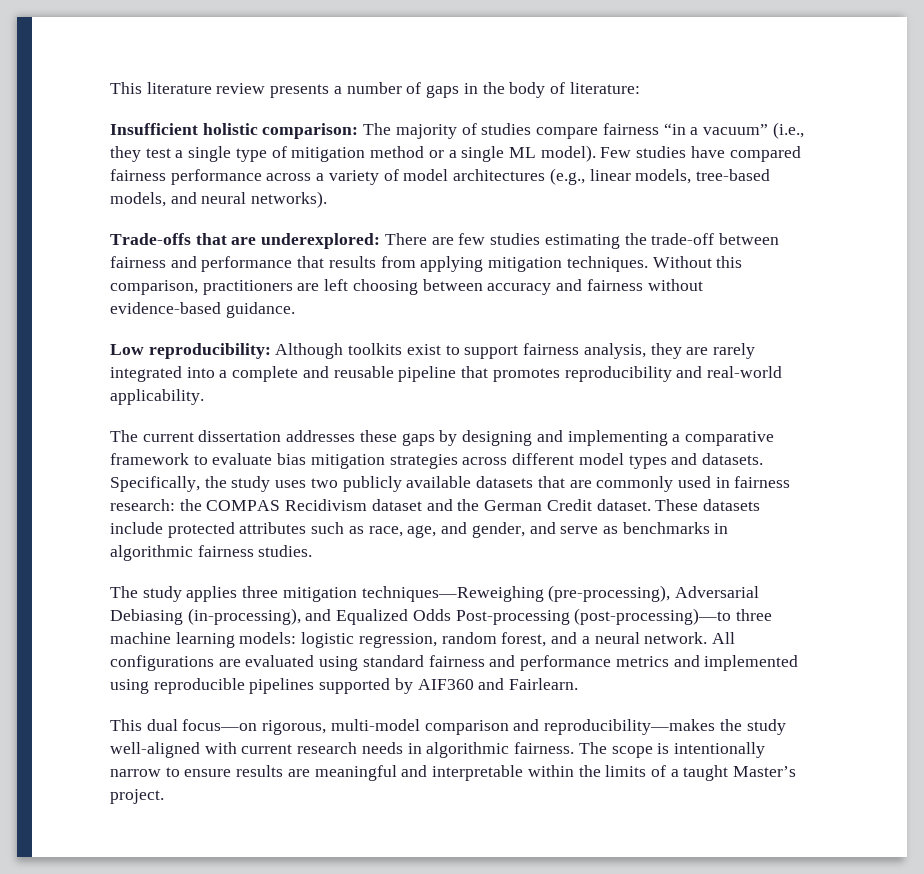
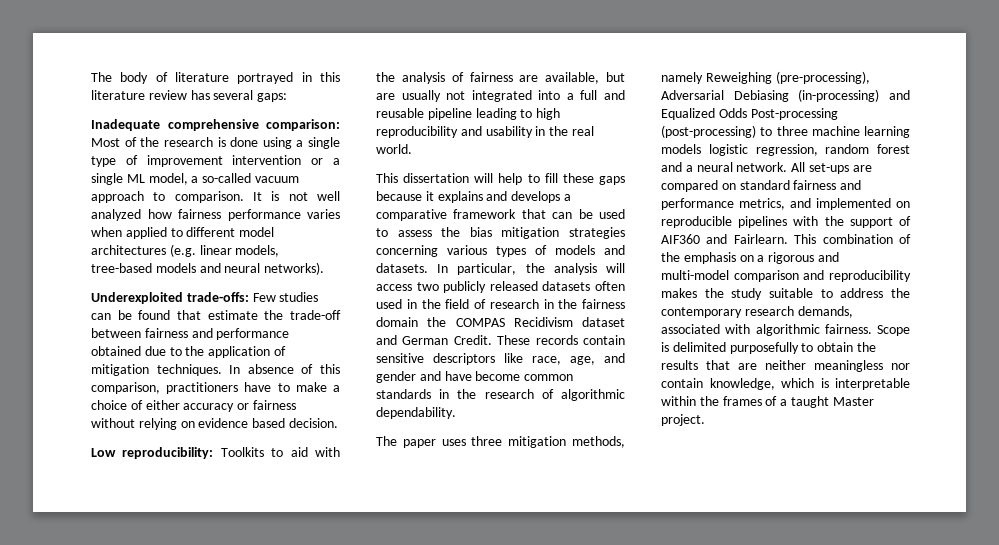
[110,82,640,98] [110,122,804,139] [110,146,171,162] This literature review presents a number of gaps in the body of literature: // Insufficient holistic comparison: The majority of studies compare fairness “in a vacuum” (i.e., they test -> [91,72,340,84] [91,90,288,102] [91,119,340,131] [91,137,292,149] The body of literature portrayed in this literature review has several gaps: // Inadequate comprehensive comparison: Most of the research is done using
[291,146,425,162] mitigation method -> [146,155,302,167] improvement intervention
[540,145,801,162] [110,169,399,185] model). Few studies have compared fairness performance across a variety of -> [148,173,299,185] [91,191,340,203] [91,209,340,221] [91,227,236,239] model, a so-called vacuum approach to comparison. It is not well analyzed how fairness performance varies when applied to different
[549,168,585,185] (e.g., -> [169,244,196,257] (e.g.
[110,192,166,207] models, -> [155,263,196,273] models
[110,233,620,249] Trade-offs that are underexplored: There are few studies estimating -> [91,292,319,304] [91,310,258,320] Underexploited trade-offs: Few studies can be found that estimate
[297,256,743,272] [110,279,703,295] [110,302,295,318] [110,343,755,359] that results from applying mitigation techniques. Without this comparison, practitioners are left choosing between accuracy and fairness without evidence-based guidance. // Low reproducibility: Although toolkits exist to support fairness analysis, they are rarely -> [91,346,286,358] [91,364,340,376] [91,382,340,394] [91,400,296,412] [91,418,338,430] [91,447,340,459] [376,72,625,84] [376,90,466,102] obtained due to the application of mitigation techniques. In absence of this comparison, practitioners have to make a choice of either accuracy or fairness without relying on evidence based decision. // Low reproducibility: Toolkits to aid with the analysis of fairness are available, but are usually not
[232,366,299,382] complete -> [580,90,598,100] full
[461,366,782,382] [110,389,204,405] [110,430,774,446] [110,453,763,469] [110,476,791,492] [110,499,175,511] that promotes reproducibility and real-world applicability. // The current dissertation addresses these gaps by designing and implementing a comparative framework to evaluate bias mitigation strategies across different model types and datasets. Specifically, the study uses two publicly available datasets that are commonly used in fairness research: -> [475,108,561,120] [376,126,594,138] [376,144,412,154] [376,173,625,185] [376,191,571,203] [376,209,625,221] [376,227,625,239] [376,245,625,257] [376,263,625,275] [376,281,625,293] [376,299,625,309] [376,317,418,327] leading to high reproducibility and usability in the real world. // This dissertation will help to fill these gaps because it explains and develops a comparative framework that can be used to assess the bias mitigation strategies concerning various types of models and datasets. In particular, the analysis will access two publicly released datasets often used in the field of research in the fairness domain
[457,499,760,511] [110,522,729,538] [110,545,313,561] [110,586,544,602] the German Credit dataset. These datasets include protected attributes such as race, age, and gender, and serve as benchmarks in algorithmic fairness studies. // The study applies three mitigation techniques—Reweighing -> [402,335,625,345] [376,353,625,365] [376,371,574,383] [376,389,625,401] [376,407,456,419] [376,436,625,448] [661,72,772,84] German Credit. These records contain sensitive descriptors like race, age, and gender and have become common standards in the research of algorithmic dependability. // The paper uses three mitigation methods, namely Reweighing
[187,608,301,625] (in-processing), -> [798,89,880,102] (in-processing)
[574,608,732,625] (post-processing)—to -> [661,125,773,138] (post-processing) to
[239,632,297,644] models: -> [661,144,701,154] models
[501,632,547,647] forest, -> [877,144,910,154] forest
[110,655,359,671] configurations are evaluated using -> [808,163,872,174] [661,180,736,192] set-ups are compared on
[615,656,669,667] metrics -> [739,198,785,210] metrics,
[110,679,149,694] using -> [896,201,910,208] on
[319,678,413,694] supported by -> [793,216,911,228] with the support of
[110,719,786,735] [110,742,765,758] [110,765,428,781] // This dual focus—on rigorous, multi-model comparison and reproducibility—makes the study well-aligned with current research needs in algorithmic fairness. The scope is intentionally narrow to ensure results are meaningful and -> [794,234,911,244] [661,252,839,264] [661,270,911,282] [661,288,910,300] [661,306,853,318] [661,324,910,336] [661,342,876,354] [661,360,910,372] [661,378,829,390] This combination of the emphasis on a rigorous and multi-model comparison and reproducibility makes the study suitable to address the contemporary research demands, associated with algorithmic fairness. Scope is delimited purposefully to obtain the results that are neither meaningless nor contain knowledge, which is
[605,765,647,777] limits -> [722,396,762,406] frames
[733,766,797,777] Master’s -> [832,397,874,406] Master

